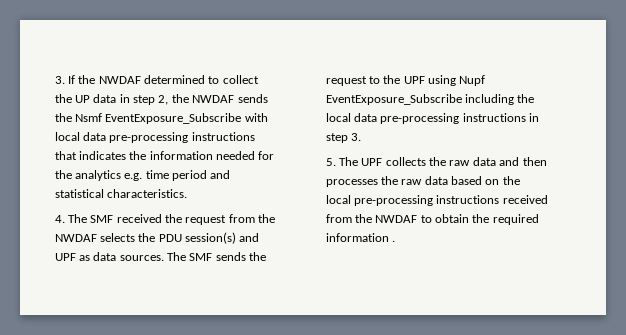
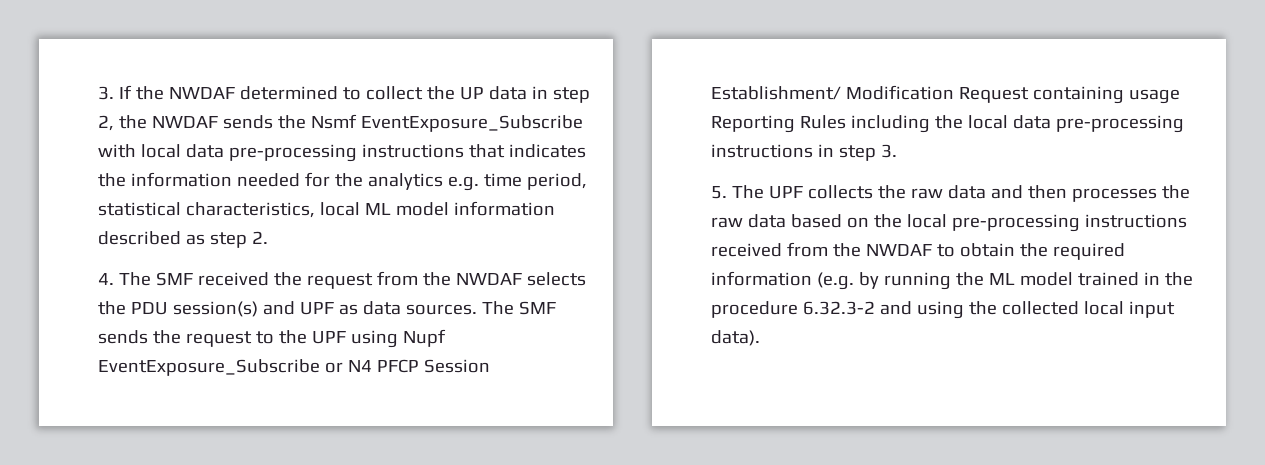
[172,170,231,181] [54,189,187,198] period and statistical characteristics. -> [526,173,587,190] [97,201,555,218] [97,231,268,248] period, statistical characteristics, local ML model information described as step 2.
(462, 99) none -> [324,359,490,373] [710,85,1180,104] [710,115,846,133] or N4 PFCP Session Establishment/ Modification Request containing usage Reporting Rules
[391,240,395,242] . -> [816,272,1193,290] [710,301,1175,319] [710,330,760,346] (e.g. by running the ML model trained in the procedure 6.32.3-2 and using the collected local input data).

